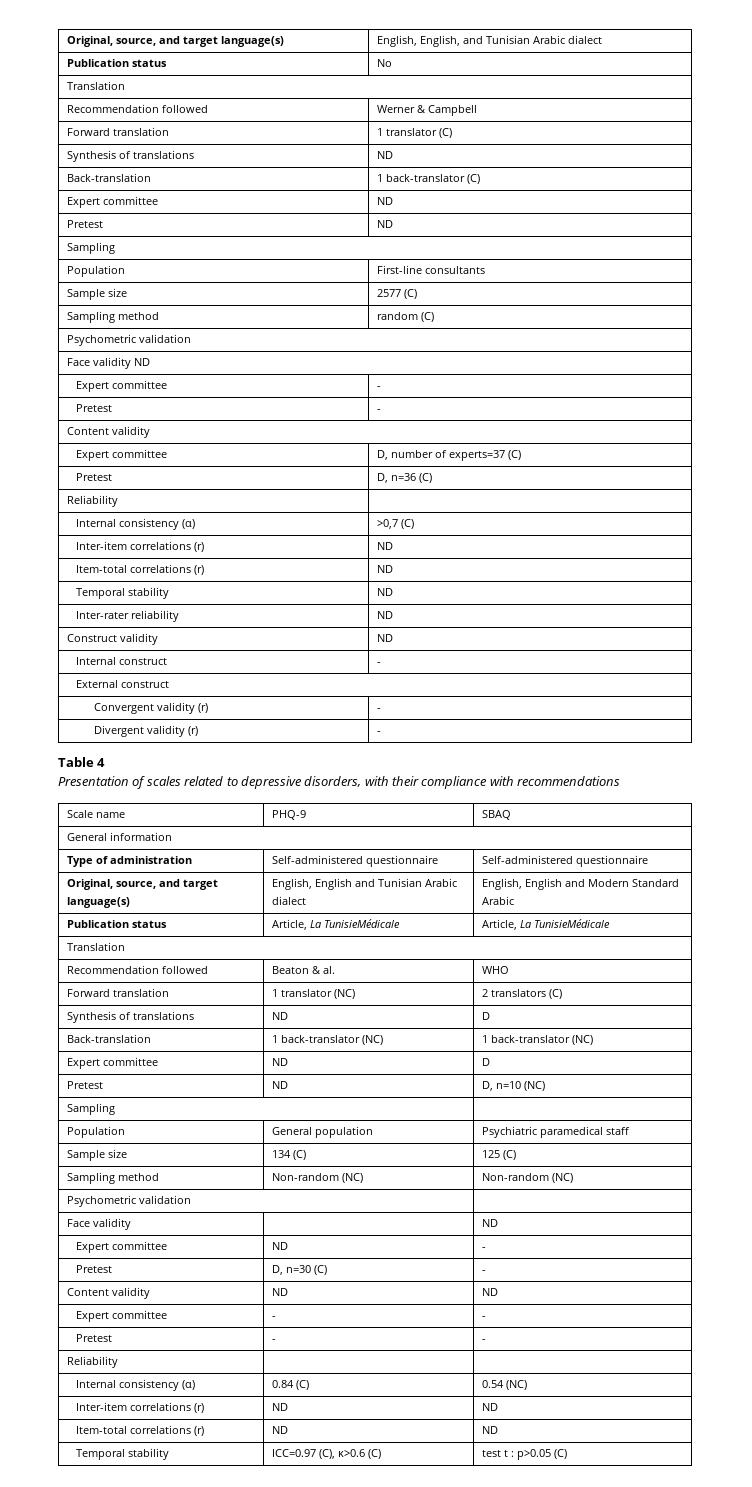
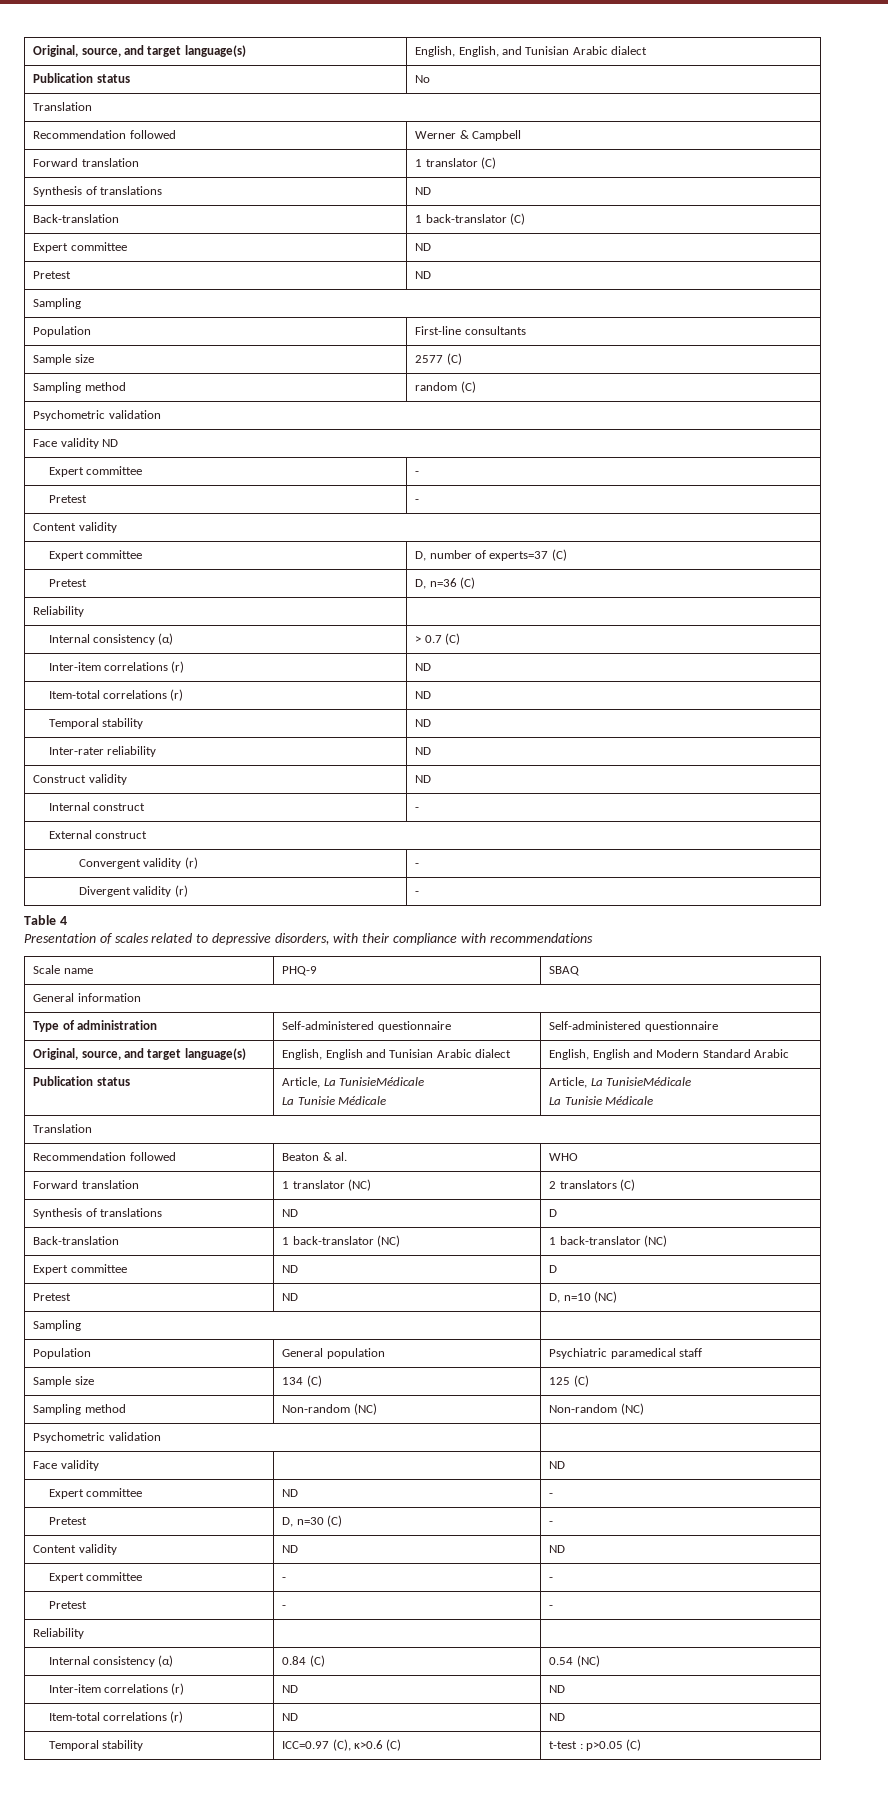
[377,519,399,529] >0,7 -> [415,635,442,643] > 0.7
[482,919,611,930] | Article, La TunisieMédicale -> [282,1096,387,1105] [549,1077,692,1088] [549,1096,654,1105] // La Tunisie Médicale | Article, La TunisieMédicale // La Tunisie Médicale
[482,1450,509,1457] test t -> [549,1741,578,1749] t-test

